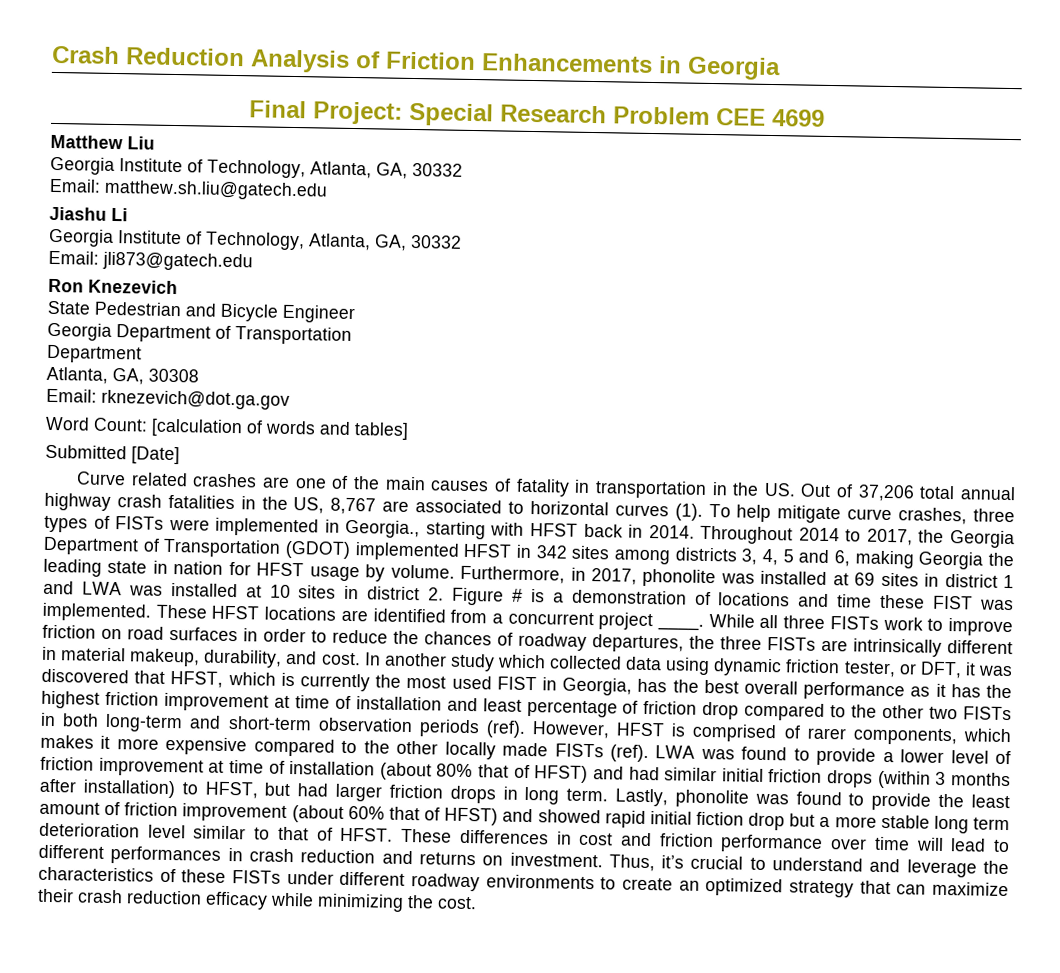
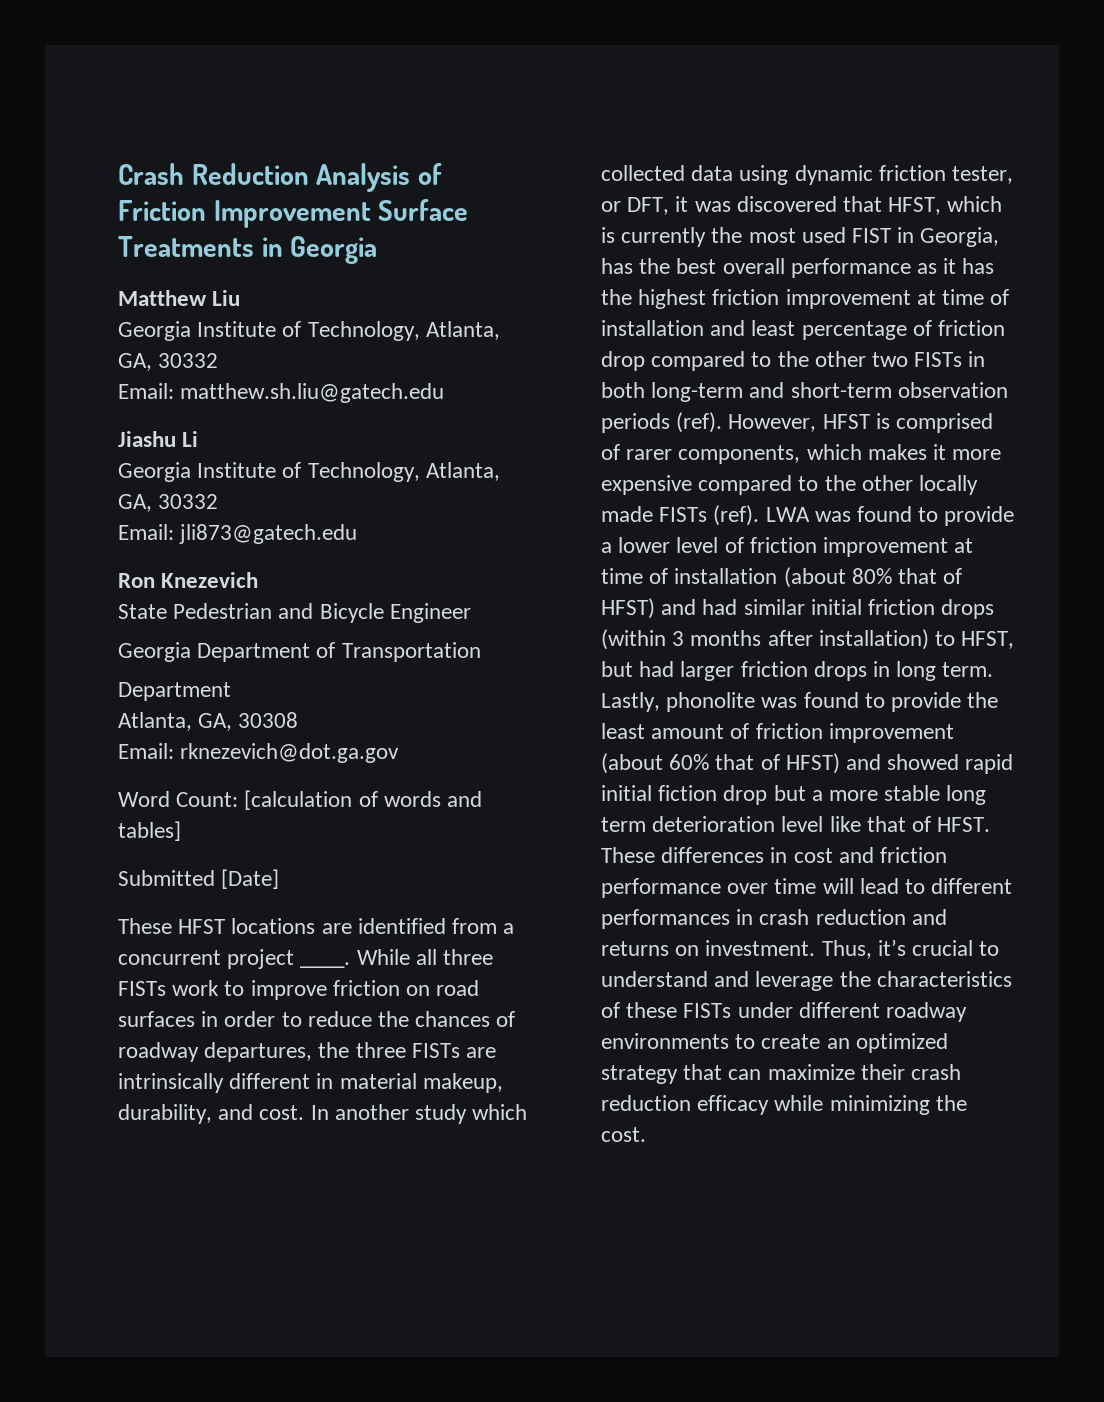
[481,53,653,73] Enhancements -> [213,199,469,228] [118,236,254,257] Improvement Surface Treatments
[248,100,825,127] // Final Project: Special Research Problem CEE 4699 -> (378, 250) none
[76,471,1017,502] [44,492,1016,525] [44,515,1015,549] [43,536,1014,570] [43,558,1015,589] [43,580,1015,611] [42,602,151,622] Curve related crashes are one of the main causes of fatality in transportation in the US. Out of 37,206 total annual highway crash fatalities in the US, 8,767 are associated to horizontal curves (1). To help mitigate curve crashes, three types of FISTs were implemented in Georgia., starting with HFST back in 2014. Throughout 2014 to 2017, the Georgia Department of Transportation (GDOT) implemented HFST in 342 sites among districts 3, 4, 5 and 6, making Georgia the leading state in nation for HFST usage by volume. Furthermore, in 2017, phonolite was installed at 69 sites in district 1 and LWA was installed at 10 sites in district 2. Figure # is a demonstration of locations and time these FIST was implemented. -> (280, 879) none
[193,825,271,840] similar to -> [829,816,861,832] like

